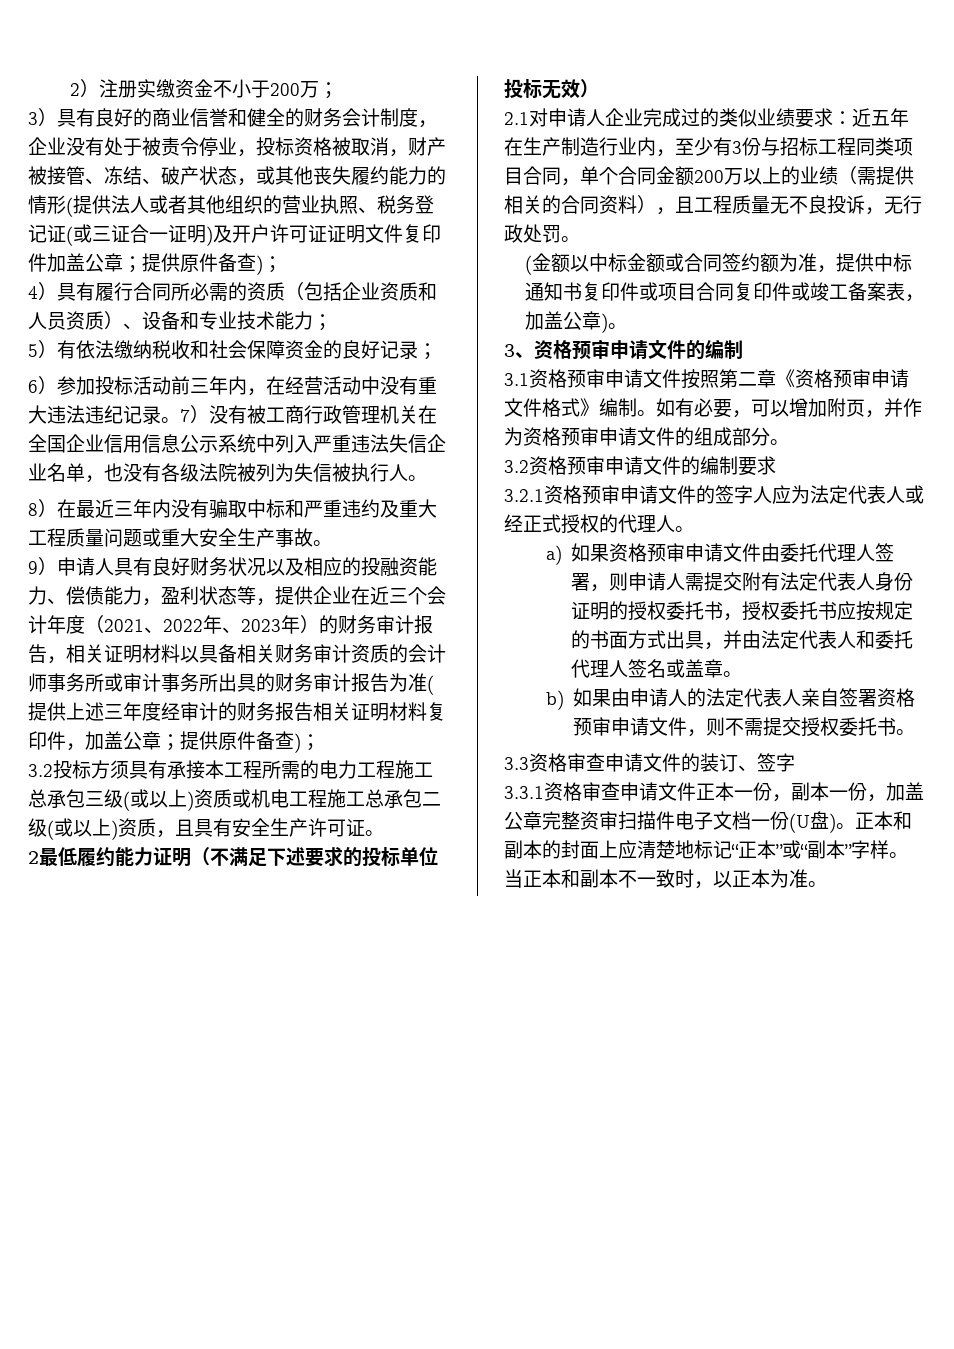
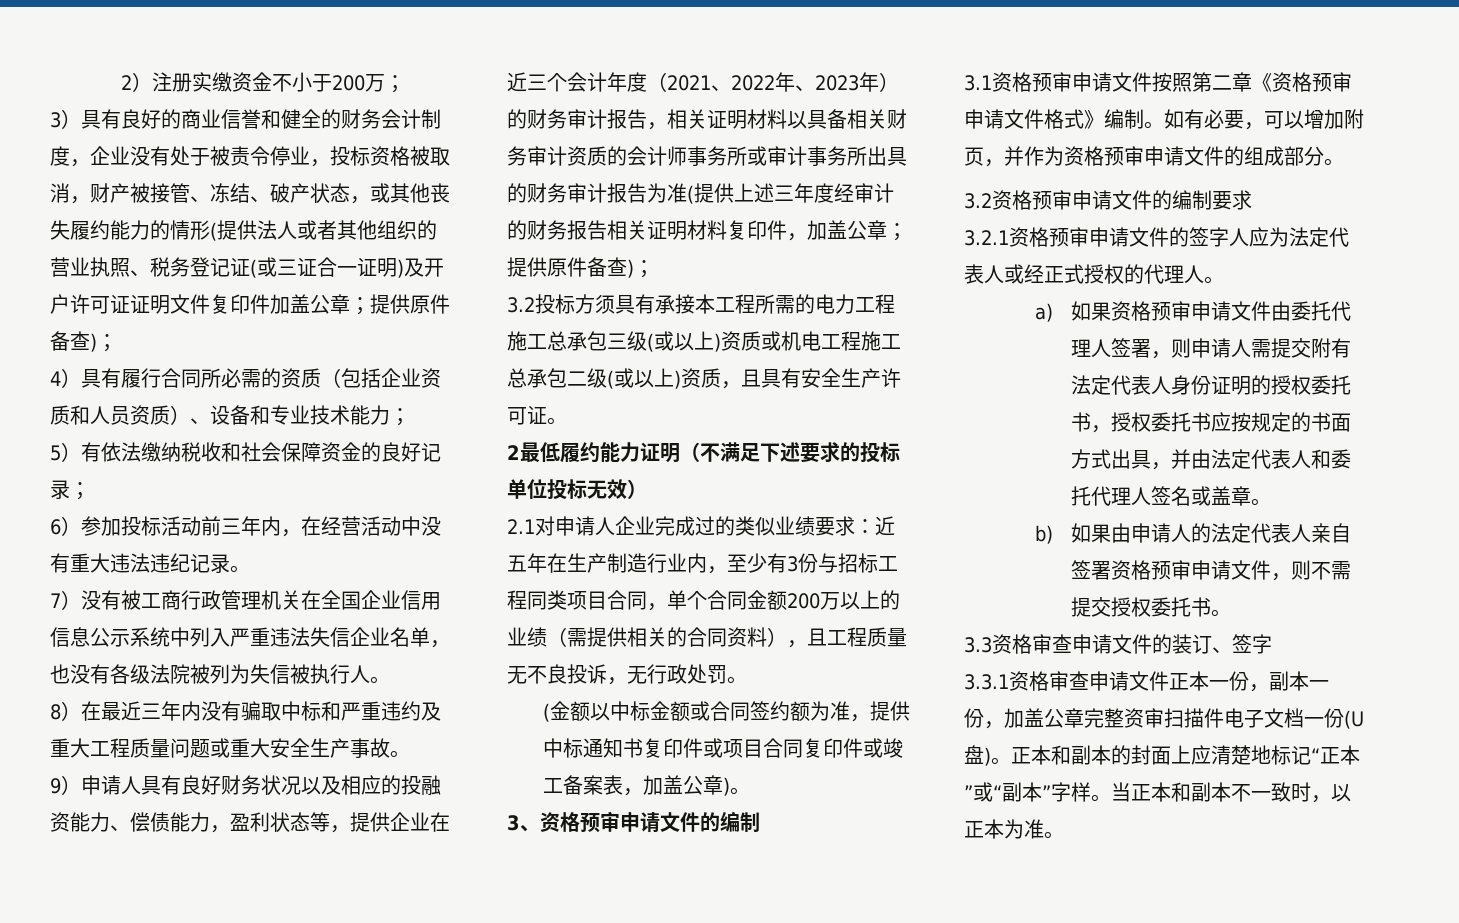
(180, 420) none -> (250, 569) //

